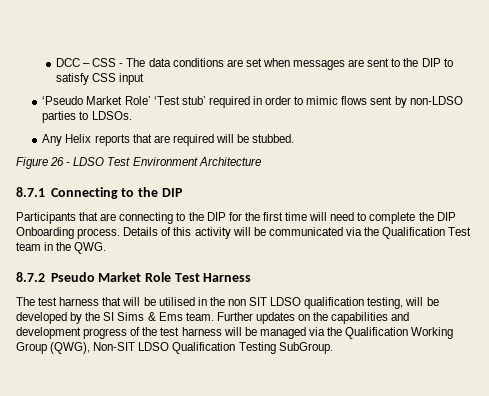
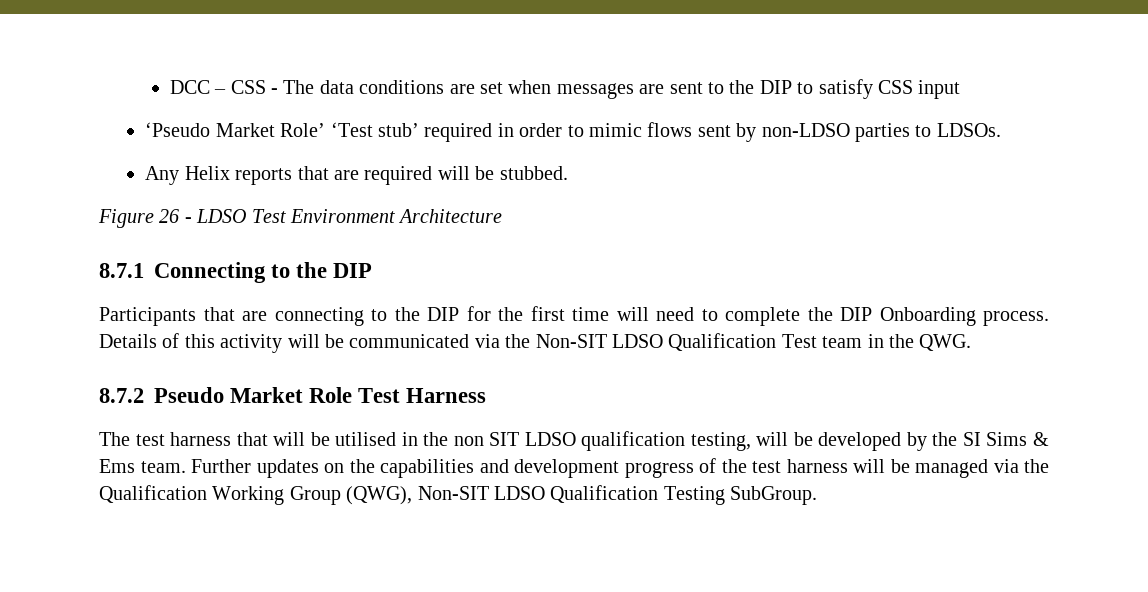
(380, 231) none -> [535,334,663,348] Non-SIT LDSO

